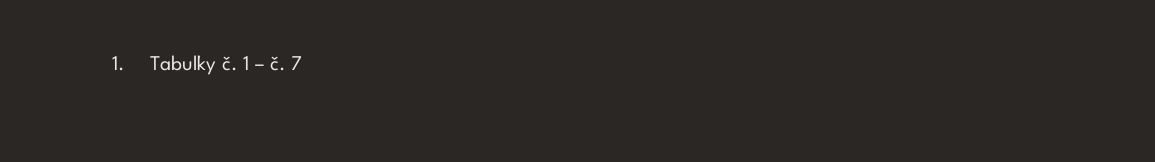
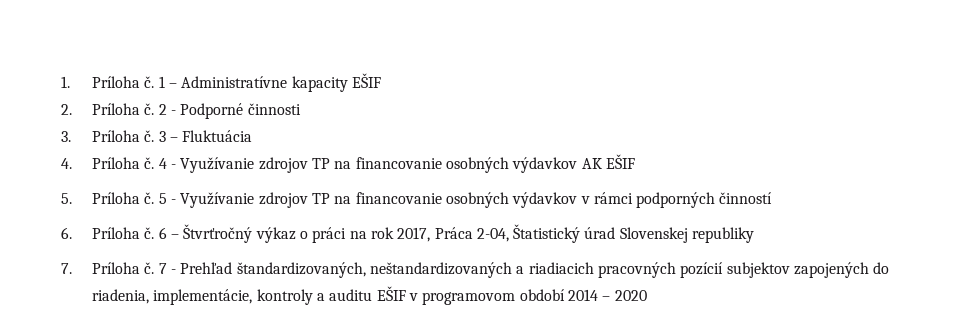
[150,55,217,75] Tabuľky -> [91,76,140,88] Príloha
[269,56,303,71] č. 7 -> [181,73,381,92] [60,103,301,119] [60,130,253,142] [60,154,635,173] [60,192,773,208] [60,224,755,243] [60,262,890,278] [91,286,647,305] Administratívne kapacity EŠIF // 2. Príloha č. 2 - Podporné činnosti // 3. Príloha č. 3 – Fluktuácia // 4. Príloha č. 4 - Využívanie zdrojov TP na financovanie osobných výdavkov AK EŠIF // 5. Príloha č. 5 - Využívanie zdrojov TP na financovanie osobných výdavkov v rámci podporných činností // 6. Príloha č. 6 – Štvrťročný výkaz o práci na rok 2017, Práca 2-04, Štatistický úrad Slovenskej republiky // 7. Príloha č. 7 - Prehľad štandardizovaných, neštandardizovaných a riadiacich pracovných pozícií subjektov zapojených do riadenia, implementácie, kontroly a auditu EŠIF v programovom období 2014 – 2020

